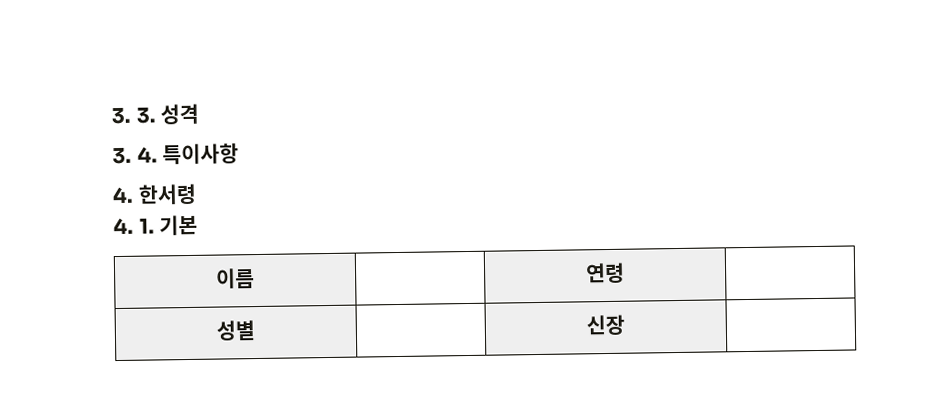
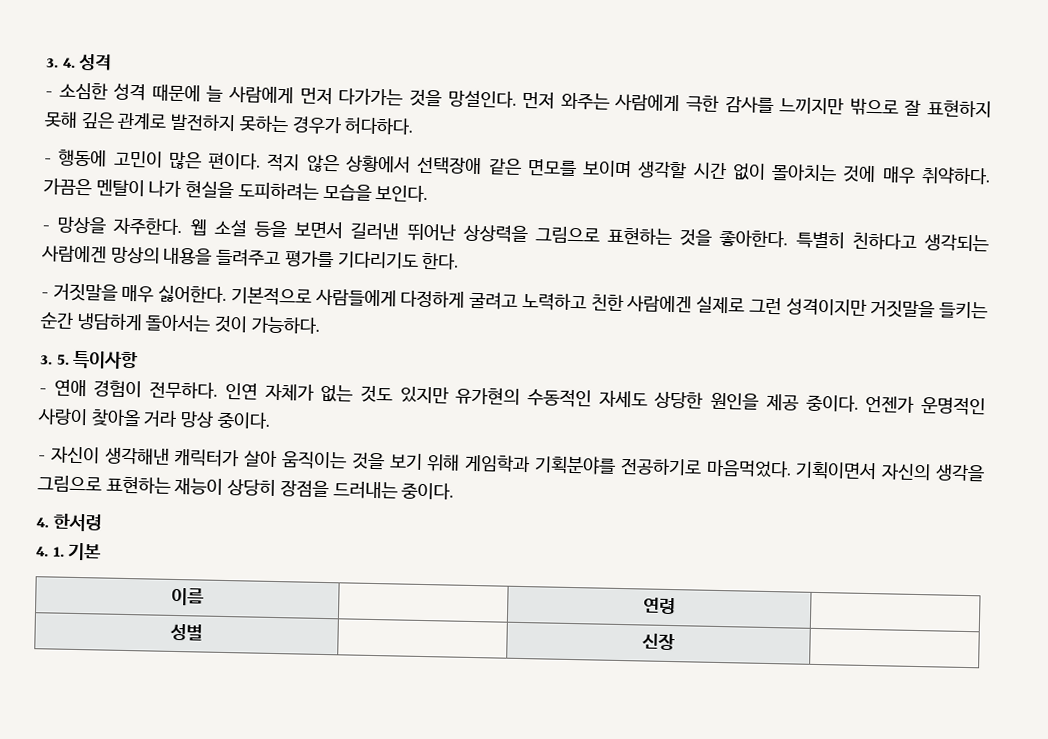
[111,103,200,125] [112,146,158,165] 3. 3. 성격 // 3. 4. -> [46,53,113,71] [45,82,992,118] [44,111,415,136] [44,149,992,185] [43,178,429,203] [42,216,989,252] [41,245,460,270] [41,283,989,319] [40,311,321,334] [40,354,70,365] 3. 4. 성격 // - 소심한 성격 때문에 늘 사람에게 먼저 다가가는 것을 망설인다. 먼저 와주는 사람에게 극한 감사를 느끼지만 밖으로 잘 표현하지 못해 깊은 관계로 발전하지 못하는 경우가 허다하다. // - 행동에 고민이 많은 편이다. 적지 않은 상황에서 선택장애 같은 면모를 보이며 생각할 시간 없이 몰아치는 것에 매우 취약하다. 가끔은 멘탈이 나가 현실을 도피하려는 모습을 보인다. // - 망상을 자주한다. 웹 소설 등을 보면서 길러낸 뛰어난 상상력을 그림으로 표현하는 것을 좋아한다. 특별히 친하다고 생각되는 사람에겐 망상의 내용을 들려주고 평가를 기다리기도 한다. // - 거짓말을 매우 싫어한다. 기본적으로 사람들에게 다정하게 굴려고 노력하고 친한 사람에겐 실제로 그런 성격이지만 거짓말을 들키는 순간 냉담하게 돌아서는 것이 가능하다. // 3. 5.
(240, 154) none -> [39,379,987,416] [37,408,271,429] [38,446,985,482] [37,475,455,500] // - 연애 경험이 전무하다. 인연 자체가 없는 것도 있지만 유가현의 수동적인 자세도 상당한 원인을 제공 중이다. 언젠가 운명적인 사랑이 찾아올 거라 망상 중이다. // - 자신이 생각해낸 캐릭터가 살아 움직이는 것을 보기 위해 게임학과 기획분야를 전공하기로 마음먹었다. 기획이면서 자신의 생각을 그림으로 표현하는 재능이 상당히 장점을 드러내는 중이다.

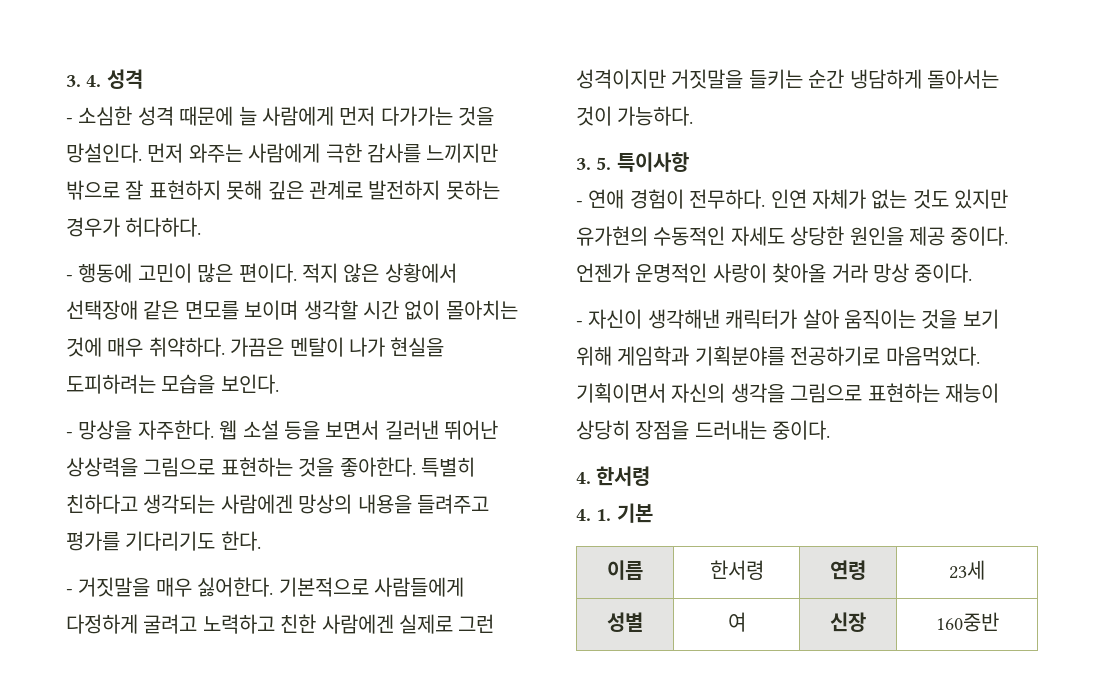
(204, 596) none -> [709,560,764,580] 한서령
(676, 606) none -> [949,560,985,580] 23세
(203, 632) none -> [727,612,746,632] 여
(675, 642) none -> [935,612,999,632] 160중반

